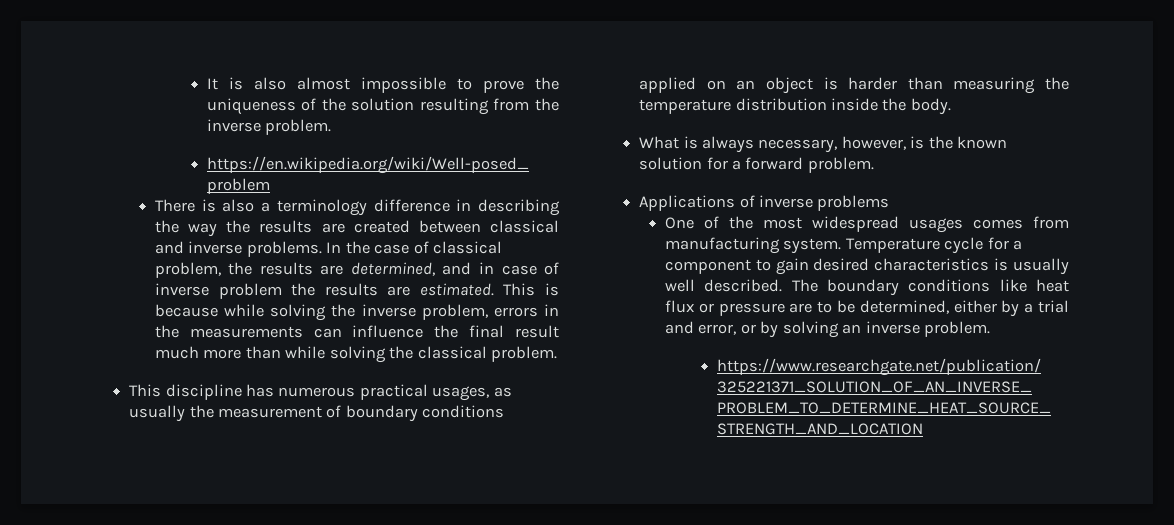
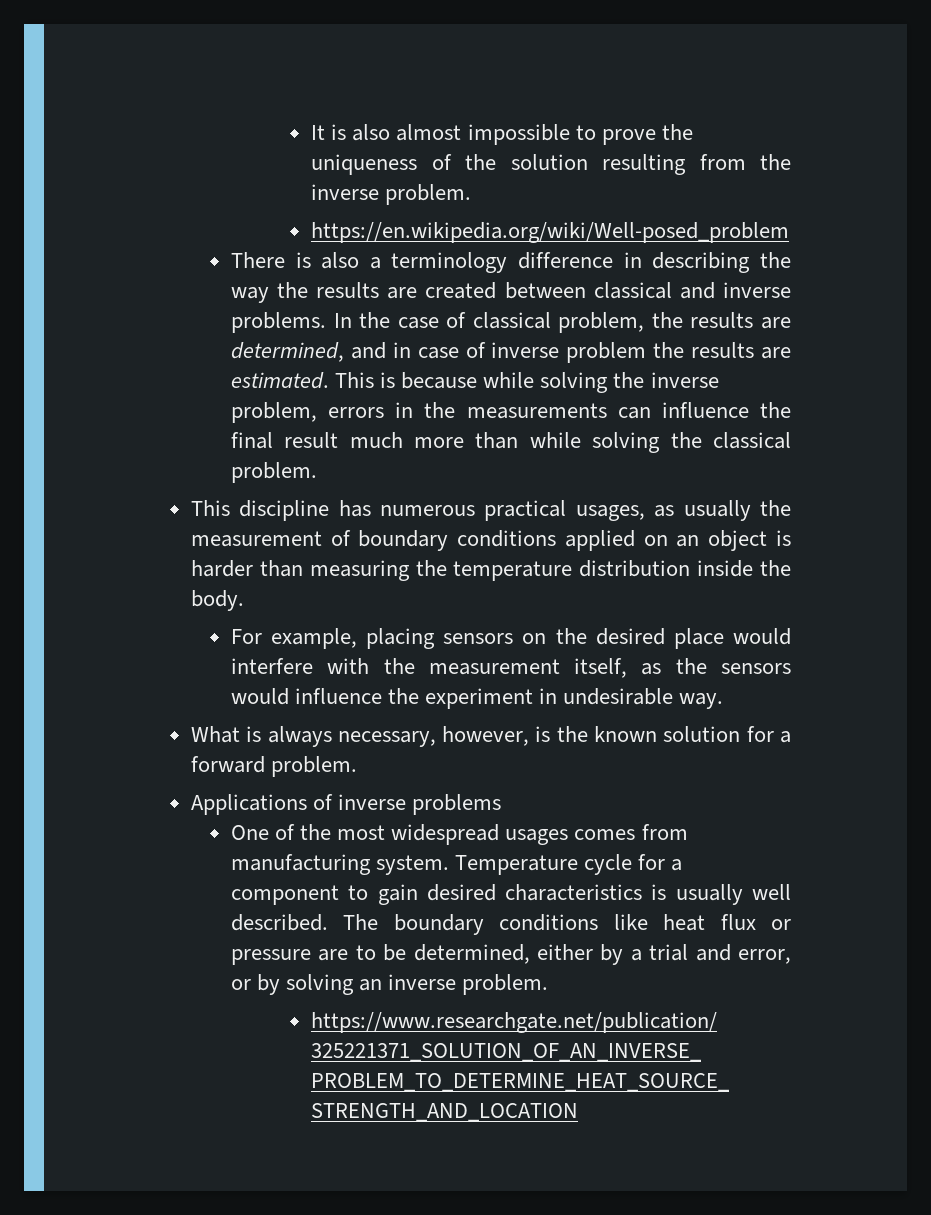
(951, 106) none -> [230,628,791,649] [230,658,792,678] [230,688,724,709] // For example, placing sensors on the desired place would interfere with the measurement itself, as the sensors would influence the experiment in undesirable way.

